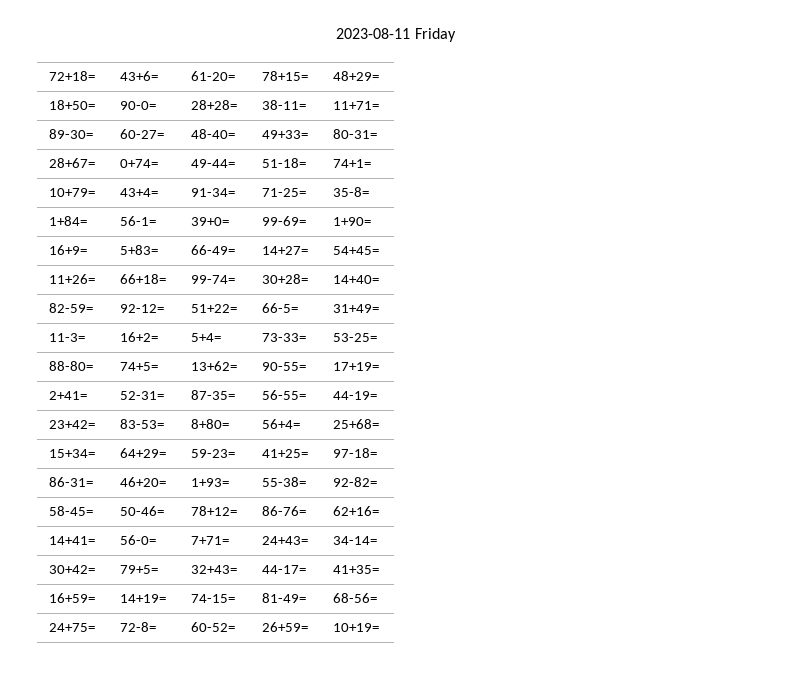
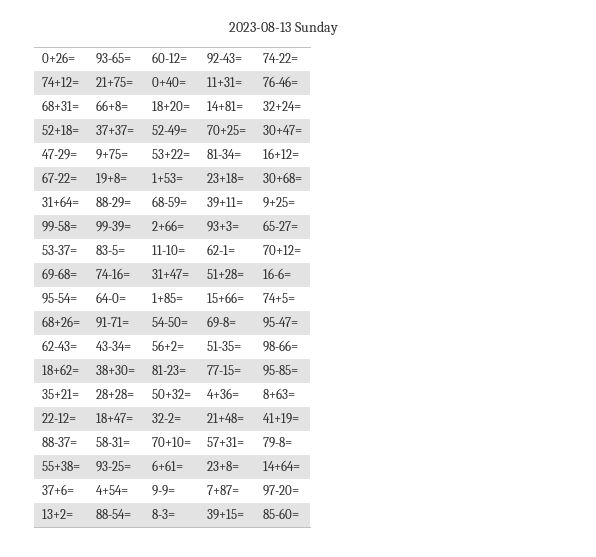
[336,28,456,42] [49,71,96,81] [120,71,159,81] [191,71,236,81] [262,71,309,81] [333,71,380,81] [49,100,96,110] [120,101,157,110] [191,100,238,110] [262,100,307,110] [333,101,380,110] [49,129,94,139] [120,129,165,139] [191,129,236,139] [262,130,309,139] [333,129,378,139] [49,158,96,168] [120,159,159,168] [191,159,236,168] [262,158,307,168] [333,159,372,168] [49,188,96,197] [120,188,159,197] [191,188,236,197] [262,188,307,197] [333,187,370,197] [49,216,88,226] [120,216,157,226] [191,217,230,226] [262,216,307,226] [333,217,372,226] [49,245,88,255] [120,245,159,255] [191,245,236,255] [262,246,309,255] [333,246,380,255] [49,274,96,284] [120,274,167,284] [191,275,236,284] [262,274,309,284] [333,275,380,284] [49,303,94,313] [120,304,165,313] [191,304,238,313] [262,303,299,313] [333,304,380,313] [49,333,86,342] [120,332,159,342] [191,333,222,342] [262,333,307,342] [333,333,378,342] [49,361,94,371] [120,362,159,371] [191,361,238,371] [262,362,307,371] [333,362,380,371] [49,391,88,400] [120,391,165,400] [191,390,236,400] [262,390,307,400] [333,391,378,400] [49,420,96,429] [120,419,165,429] [191,419,230,429] [262,419,301,429] [333,419,380,429] [49,449,96,458] [120,448,167,458] [191,449,236,458] [262,449,309,458] [333,448,378,458] [49,477,94,487] [120,477,167,487] [191,478,230,487] [262,477,307,487] [333,477,378,487] [49,506,94,516] [120,506,165,516] [191,506,238,516] [262,506,307,516] [333,506,380,516] [49,536,96,545] [120,535,157,545] [191,536,230,545] [262,536,309,545] [333,536,378,545] [49,565,96,574] [120,565,159,574] [191,565,238,574] [262,565,307,574] [333,565,380,574] [49,593,96,603] [120,594,167,603] [191,594,236,603] [262,593,307,603] [333,593,378,603] [49,623,96,632] [120,622,157,632] [191,622,236,632] [262,622,309,632] [333,623,380,632] 2023-08-11 Friday // 72+18= | 43+6= | 61-20= | 78+15= | 48+29= // 18+50= | 90-0= | 28+28= | 38-11= | 11+71= // 89-30= | 60-27= | 48-40= | 49+33= | 80-31= // 28+67= | 0+74= | 49-44= | 51-18= | 74+1= // 10+79= | 43+4= | 91-34= | 71-25= | 35-8= // 1+84= | 56-1= | 39+0= | 99-69= | 1+90= // 16+9= | 5+83= | 66-49= | 14+27= | 54+45= // 11+26= | 66+18= | 99-74= | 30+28= | 14+40= // 82-59= | 92-12= | 51+22= | 66-5= | 31+49= // 11-3= | 16+2= | 5+4= | 73-33= | 53-25= // 88-80= | 74+5= | 13+62= | 90-55= | 17+19= // 2+41= | 52-31= | 87-35= | 56-55= | 44-19= // 23+42= | 83-53= | 8+80= | 56+4= | 25+68= // 15+34= | 64+29= | 59-23= | 41+25= | 97-18= // 86-31= | 46+20= | 1+93= | 55-38= | 92-82= // 58-45= | 50-46= | 78+12= | 86-76= | 62+16= // 14+41= | 56-0= | 7+71= | 24+43= | 34-14= // 30+42= | 79+5= | 32+43= | 44-17= | 41+35= // 16+59= | 14+19= | 74-15= | 81-49= | 68-56= // 24+75= | 72-8= | 60-52= | 26+59= | 10+19= -> [229,21,338,35] [41,52,75,63] [95,52,131,64] [151,52,187,63] [206,53,242,64] [262,53,298,63] [41,77,79,87] [95,77,133,87] [151,77,186,87] [206,77,242,87] [262,76,298,87] [41,100,79,111] [95,100,128,111] [151,101,190,111] [206,101,243,111] [262,101,301,111] [41,125,79,135] [95,125,134,135] [151,125,187,136] [206,125,246,135] [262,125,302,135] [41,149,77,160] [95,149,128,160] [151,149,190,159] [206,149,241,159] [262,148,299,159] [41,172,77,183] [95,173,127,184] [151,173,183,183] [206,173,244,183] [262,172,302,183] [41,196,79,207] [95,197,131,208] [151,196,187,208] [206,197,243,208] [262,197,295,208] [41,221,77,232] [95,221,131,232] [151,220,184,231] [206,221,239,232] [262,220,298,231] [41,245,77,255] [95,245,125,255] [151,245,185,255] [206,244,235,255] [262,245,301,255] [41,268,77,280] [95,268,130,279] [151,269,189,279] [206,269,244,279] [262,268,291,279] [41,293,77,304] [95,292,126,303] [151,293,183,303] [206,292,244,303] [262,293,295,303] [41,316,80,327] [95,317,129,328] [151,317,188,327] [206,316,236,328] [262,317,298,328] [41,340,77,351] [95,341,131,351] [151,340,184,351] [206,341,241,351] [262,340,298,352] [41,364,79,375] [95,365,135,375] [151,365,186,375] [206,365,241,375] [262,365,298,376] [41,389,79,399] [95,389,134,399] [151,389,191,399] [206,388,239,399] [262,388,295,399] [41,413,76,423] [95,413,133,423] [151,413,181,423] [206,413,244,423] [262,413,299,424] [41,437,77,447] [95,437,130,447] [151,437,191,447] [206,437,244,447] [262,437,292,448] [41,461,80,471] [95,461,131,472] [151,460,183,471] [206,461,239,471] [262,460,300,471] [41,484,74,495] [95,485,128,495] [151,485,175,496] [206,485,239,495] [262,485,299,496] [41,509,73,519] [95,509,131,519] [151,509,175,519] [206,509,244,520] [262,508,299,519] 2023-08-13 Sunday // 0+26= | 93-65= | 60-12= | 92-43= | 74-22= // 74+12= | 21+75= | 0+40= | 11+31= | 76-46= // 68+31= | 66+8= | 18+20= | 14+81= | 32+24= // 52+18= | 37+37= | 52-49= | 70+25= | 30+47= // 47-29= | 9+75= | 53+22= | 81-34= | 16+12= // 67-22= | 19+8= | 1+53= | 23+18= | 30+68= // 31+64= | 88-29= | 68-59= | 39+11= | 9+25= // 99-58= | 99-39= | 2+66= | 93+3= | 65-27= // 53-37= | 83-5= | 11-10= | 62-1= | 70+12= // 69-68= | 74-16= | 31+47= | 51+28= | 16-6= // 95-54= | 64-0= | 1+85= | 15+66= | 74+5= // 68+26= | 91-71= | 54-50= | 69-8= | 95-47= // 62-43= | 43-34= | 56+2= | 51-35= | 98-66= // 18+62= | 38+30= | 81-23= | 77-15= | 95-85= // 35+21= | 28+28= | 50+32= | 4+36= | 8+63= // 22-12= | 18+47= | 32-2= | 21+48= | 41+19= // 88-37= | 58-31= | 70+10= | 57+31= | 79-8= // 55+38= | 93-25= | 6+61= | 23+8= | 14+64= // 37+6= | 4+54= | 9-9= | 7+87= | 97-20= // 13+2= | 88-54= | 8-3= | 39+15= | 85-60=

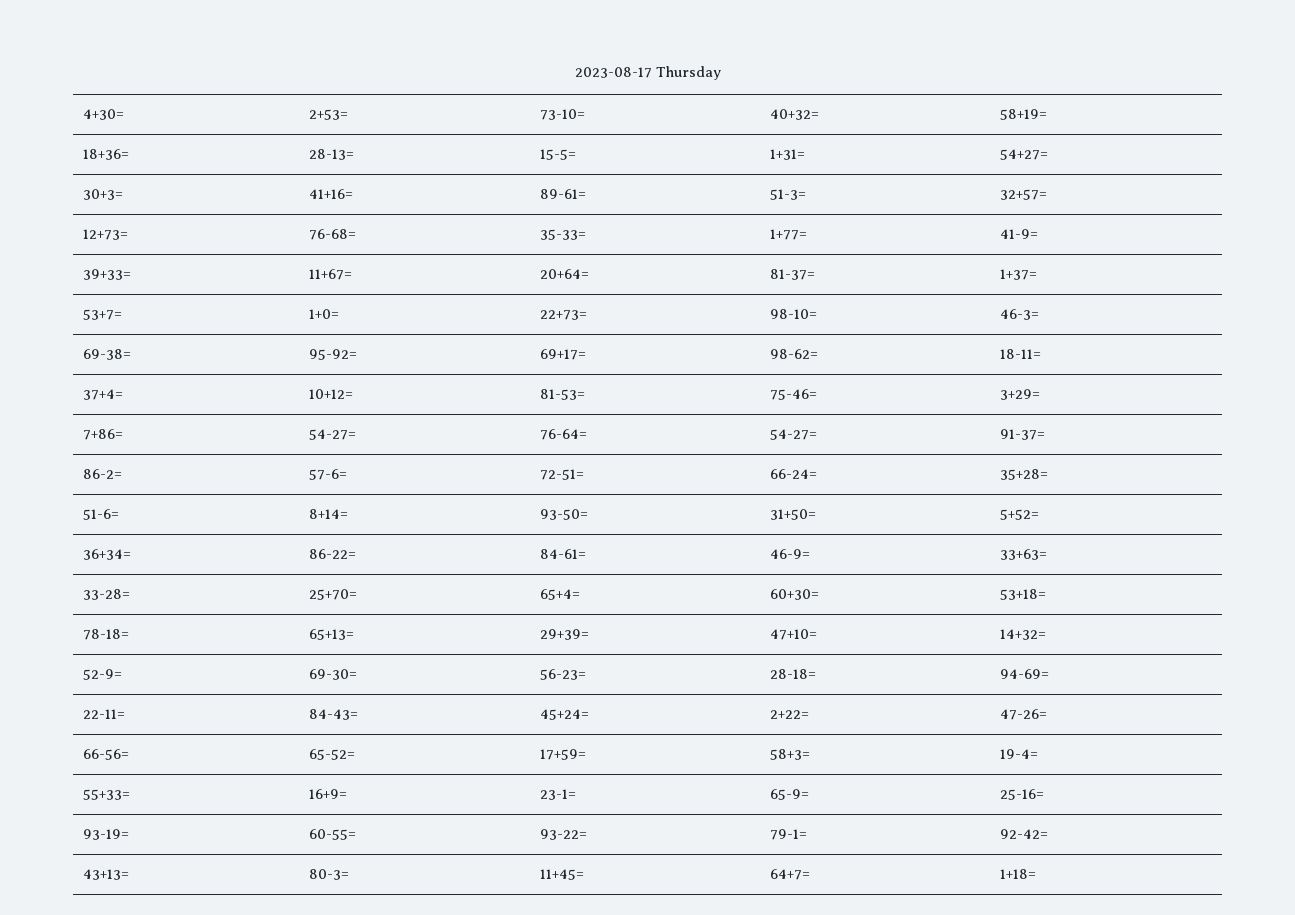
[229,21,338,35] [41,52,75,63] [95,52,131,64] [151,52,187,63] [206,53,242,64] [262,53,298,63] [41,77,79,87] [95,77,133,87] [151,77,186,87] [206,77,242,87] [262,76,298,87] [41,100,79,111] [95,100,128,111] [151,101,190,111] [206,101,243,111] [262,101,301,111] [41,125,79,135] [95,125,134,135] [151,125,187,136] [206,125,246,135] [262,125,302,135] [41,149,77,160] [95,149,128,160] [151,149,190,159] [206,149,241,159] [262,148,299,159] [41,172,77,183] [95,173,127,184] [151,173,183,183] [206,173,244,183] [262,172,302,183] [41,196,79,207] [95,197,131,208] [151,196,187,208] [206,197,243,208] [262,197,295,208] [41,221,77,232] [95,221,131,232] [151,220,184,231] [206,221,239,232] [262,220,298,231] [41,245,77,255] [95,245,125,255] [151,245,185,255] [206,244,235,255] [262,245,301,255] [41,268,77,280] [95,268,130,279] [151,269,189,279] [206,269,244,279] [262,268,291,279] [41,293,77,304] [95,292,126,303] [151,293,183,303] [206,292,244,303] [262,293,295,303] [41,316,80,327] [95,317,129,328] [151,317,188,327] [206,316,236,328] [262,317,298,328] [41,340,77,351] [95,341,131,351] [151,340,184,351] [206,341,241,351] [262,340,298,352] [41,364,79,375] [95,365,135,375] [151,365,186,375] [206,365,241,375] [262,365,298,376] [41,389,79,399] [95,389,134,399] [151,389,191,399] [206,388,239,399] [262,388,295,399] [41,413,76,423] [95,413,133,423] [151,413,181,423] [206,413,244,423] [262,413,299,424] [41,437,77,447] [95,437,130,447] [151,437,191,447] [206,437,244,447] [262,437,292,448] [41,461,80,471] [95,461,131,472] [151,460,183,471] [206,461,239,471] [262,460,300,471] [41,484,74,495] [95,485,128,495] [151,485,175,496] [206,485,239,495] [262,485,299,496] [41,509,73,519] [95,509,131,519] [151,509,175,519] [206,509,244,520] [262,508,299,519] 2023-08-13 Sunday // 0+26= | 93-65= | 60-12= | 92-43= | 74-22= // 74+12= | 21+75= | 0+40= | 11+31= | 76-46= // 68+31= | 66+8= | 18+20= | 14+81= | 32+24= // 52+18= | 37+37= | 52-49= | 70+25= | 30+47= // 47-29= | 9+75= | 53+22= | 81-34= | 16+12= // 67-22= | 19+8= | 1+53= | 23+18= | 30+68= // 31+64= | 88-29= | 68-59= | 39+11= | 9+25= // 99-58= | 99-39= | 2+66= | 93+3= | 65-27= // 53-37= | 83-5= | 11-10= | 62-1= | 70+12= // 69-68= | 74-16= | 31+47= | 51+28= | 16-6= // 95-54= | 64-0= | 1+85= | 15+66= | 74+5= // 68+26= | 91-71= | 54-50= | 69-8= | 95-47= // 62-43= | 43-34= | 56+2= | 51-35= | 98-66= // 18+62= | 38+30= | 81-23= | 77-15= | 95-85= // 35+21= | 28+28= | 50+32= | 4+36= | 8+63= // 22-12= | 18+47= | 32-2= | 21+48= | 41+19= // 88-37= | 58-31= | 70+10= | 57+31= | 79-8= // 55+38= | 93-25= | 6+61= | 23+8= | 14+64= // 37+6= | 4+54= | 9-9= | 7+87= | 97-20= // 13+2= | 88-54= | 8-3= | 39+15= | 85-60= -> [574,66,721,80] [83,109,125,120] [309,109,349,120] [540,109,586,120] [770,109,820,120] [1000,109,1048,120] [83,149,130,160] [309,149,355,160] [540,149,577,160] [770,149,806,160] [1000,149,1049,160] [83,189,124,200] [309,189,354,199] [540,189,587,199] [770,189,807,200] [1000,189,1048,200] [83,229,129,240] [309,229,357,240] [540,229,587,240] [770,229,808,240] [1000,229,1039,239] [83,269,132,280] [309,269,353,280] [540,269,590,279] [770,269,816,280] [1000,269,1038,280] [83,309,123,320] [309,309,340,319] [540,310,588,320] [770,309,818,319] [1000,309,1040,320] [83,349,132,360] [309,349,358,360] [540,349,587,360] [770,349,819,359] [1000,349,1042,359] [83,389,124,400] [309,389,354,399] [540,389,586,400] [770,389,818,400] [1000,389,1041,400] [83,429,124,440] [309,429,357,440] [540,429,588,440] [770,429,818,440] [1000,429,1046,440] [83,469,123,479] [309,469,348,480] [540,469,585,480] [770,469,818,479] [1000,469,1049,480] [83,509,120,520] [309,509,349,519] [540,509,589,520] [770,509,817,520] [1000,509,1040,520] [83,549,132,560] [309,549,357,559] [540,549,587,559] [770,549,811,559] [1000,549,1048,560] [83,589,131,600] [309,589,358,600] [540,589,581,600] [770,589,820,600] [1000,589,1047,600] [83,629,130,640] [309,629,355,640] [540,629,590,640] [770,629,818,640] [1000,629,1047,640] [83,669,123,680] [309,669,358,680] [540,669,587,680] [770,669,817,679] [1000,669,1050,679] [83,709,126,719] [309,709,359,720] [540,709,590,720] [770,710,810,719] [1000,709,1048,720] [83,749,130,760] [309,749,356,760] [540,749,587,760] [770,749,811,760] [1000,749,1039,759] [83,789,131,800] [309,789,348,799] [540,789,577,800] [770,789,810,800] [1000,789,1045,800] [83,829,130,840] [309,829,357,840] [540,829,588,840] [770,829,808,840] [1000,829,1049,839] [83,869,130,880] [309,869,350,880] [540,869,585,880] [770,869,811,880] [1000,869,1037,879] 2023-08-17 Thursday // 4+30= | 2+53= | 73-10= | 40+32= | 58+19= // 18+36= | 28-13= | 15-5= | 1+31= | 54+27= // 30+3= | 41+16= | 89-61= | 51-3= | 32+57= // 12+73= | 76-68= | 35-33= | 1+77= | 41-9= // 39+33= | 11+67= | 20+64= | 81-37= | 1+37= // 53+7= | 1+0= | 22+73= | 98-10= | 46-3= // 69-38= | 95-92= | 69+17= | 98-62= | 18-11= // 37+4= | 10+12= | 81-53= | 75-46= | 3+29= // 7+86= | 54-27= | 76-64= | 54-27= | 91-37= // 86-2= | 57-6= | 72-51= | 66-24= | 35+28= // 51-6= | 8+14= | 93-50= | 31+50= | 5+52= // 36+34= | 86-22= | 84-61= | 46-9= | 33+63= // 33-28= | 25+70= | 65+4= | 60+30= | 53+18= // 78-18= | 65+13= | 29+39= | 47+10= | 14+32= // 52-9= | 69-30= | 56-23= | 28-18= | 94-69= // 22-11= | 84-43= | 45+24= | 2+22= | 47-26= // 66-56= | 65-52= | 17+59= | 58+3= | 19-4= // 55+33= | 16+9= | 23-1= | 65-9= | 25-16= // 93-19= | 60-55= | 93-22= | 79-1= | 92-42= // 43+13= | 80-3= | 11+45= | 64+7= | 1+18=

